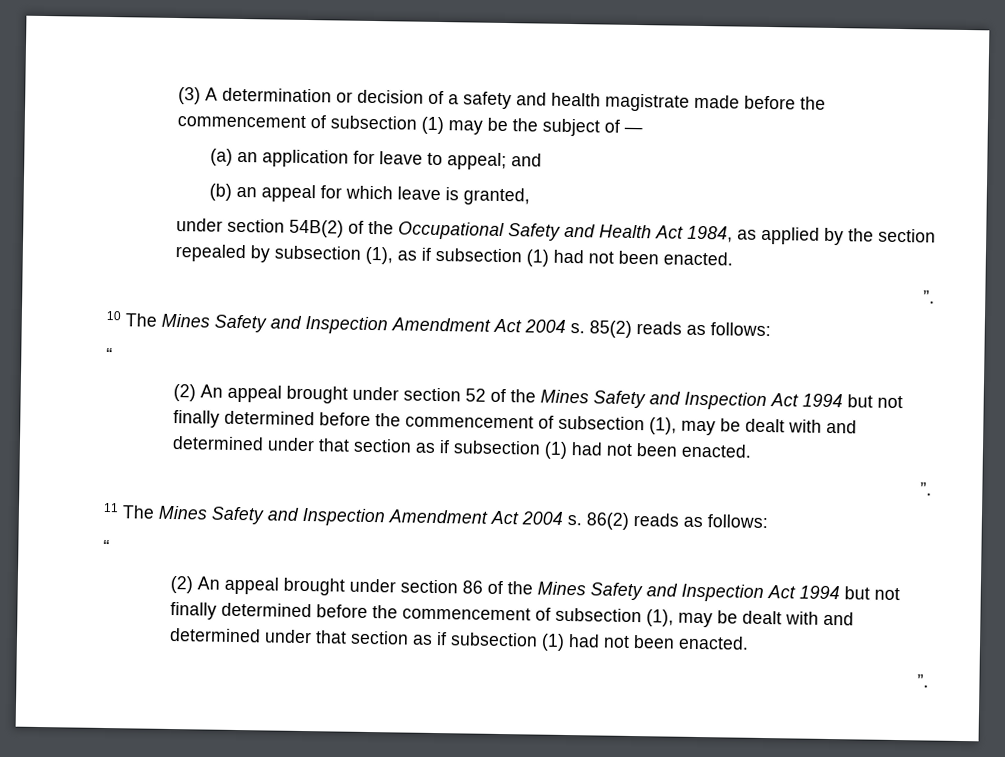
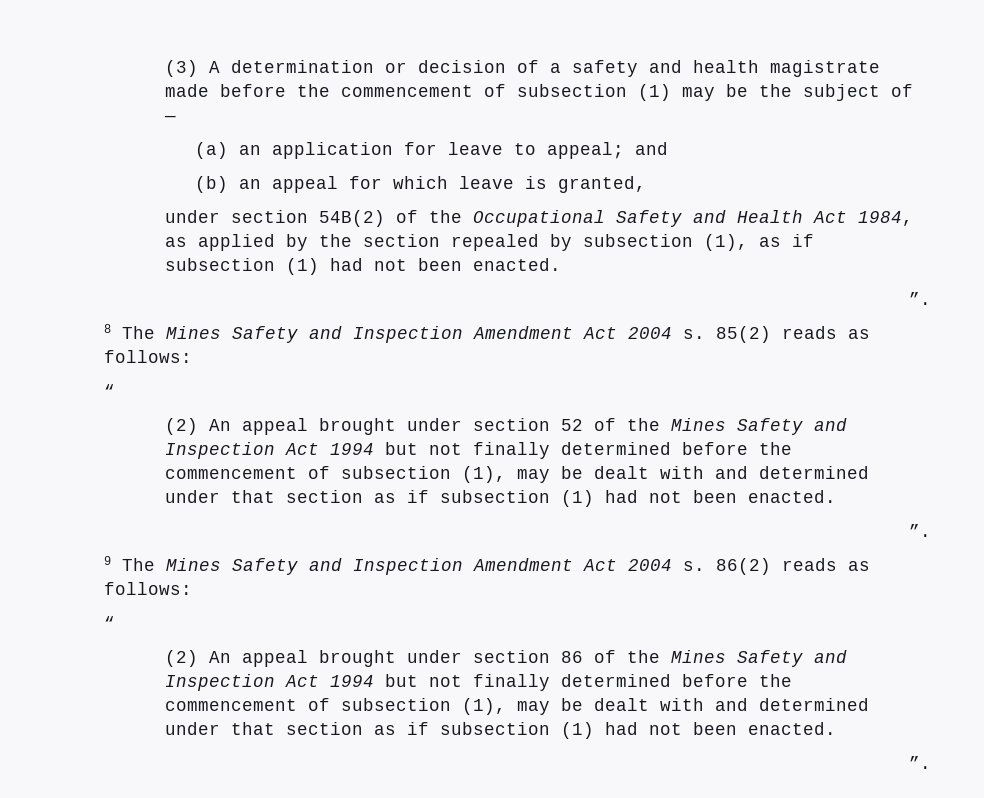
[105,310,121,321] 10 -> [103,324,111,333] 8
[102,502,119,513] 11 -> [103,556,111,565] 9

